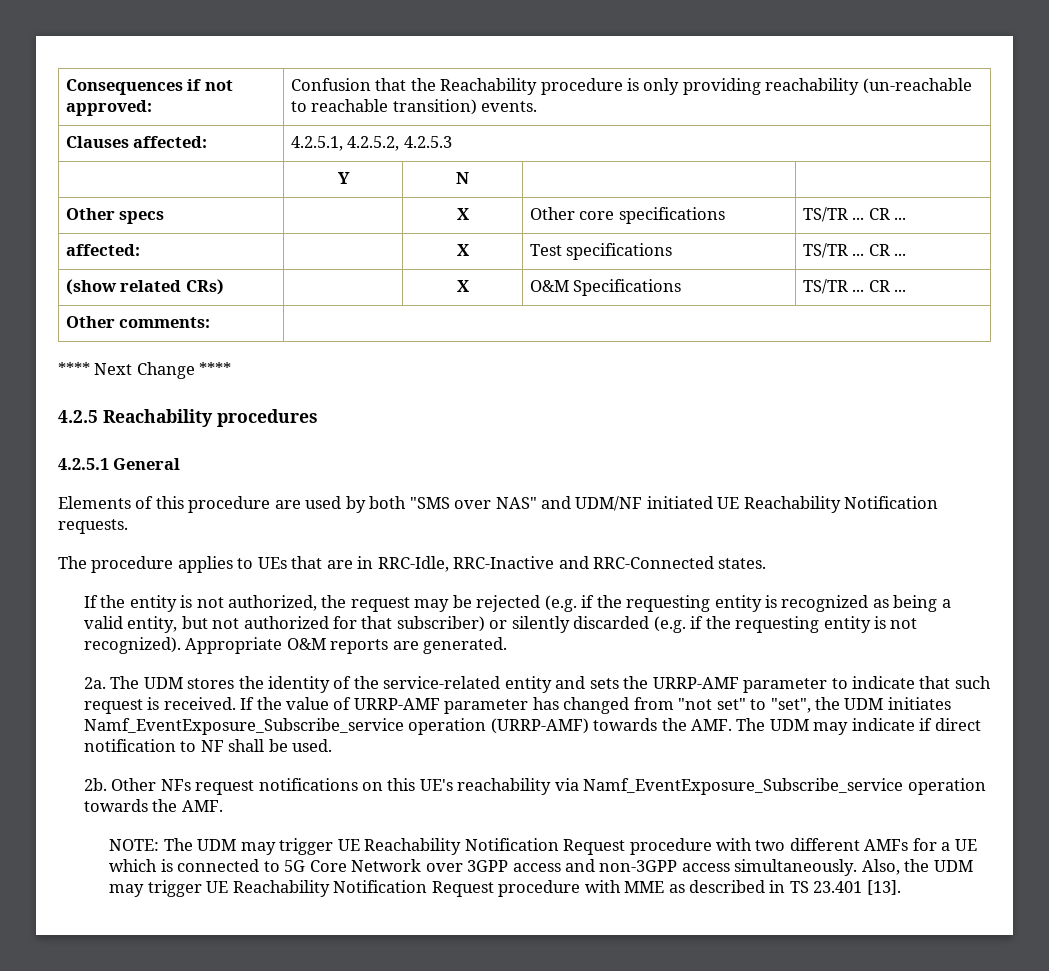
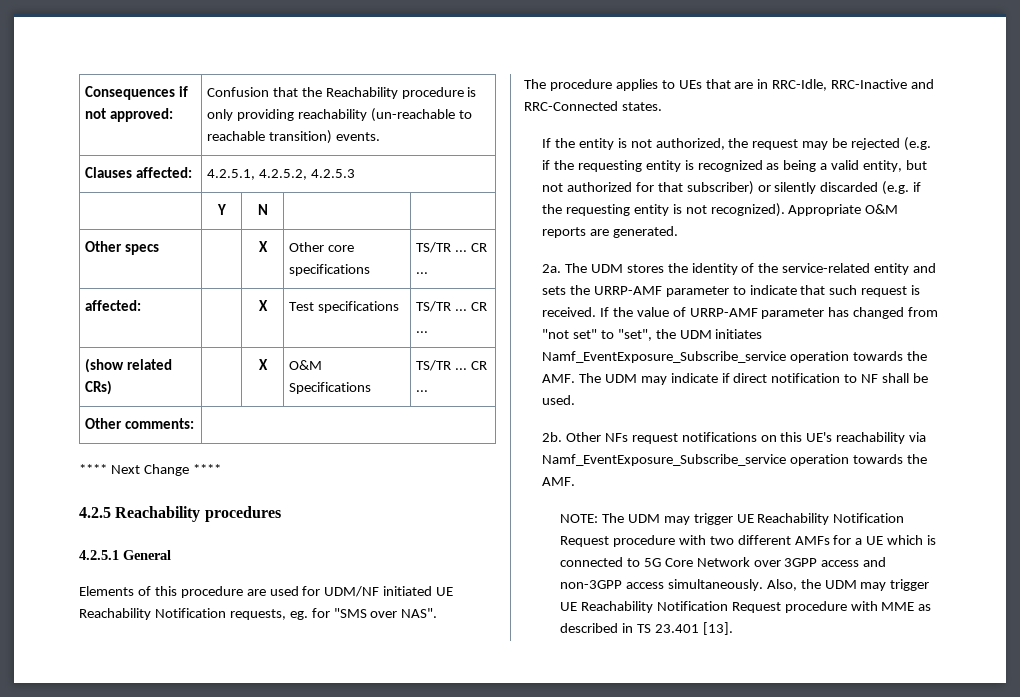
[345,496,572,513] by both "SMS over NAS" and -> [302,586,321,596] for
[58,519,128,534] requests. -> [229,608,438,620] requests, eg. for "SMS over NAS".
[490,718,589,734] (URRP-AMF) -> (849, 357) none

